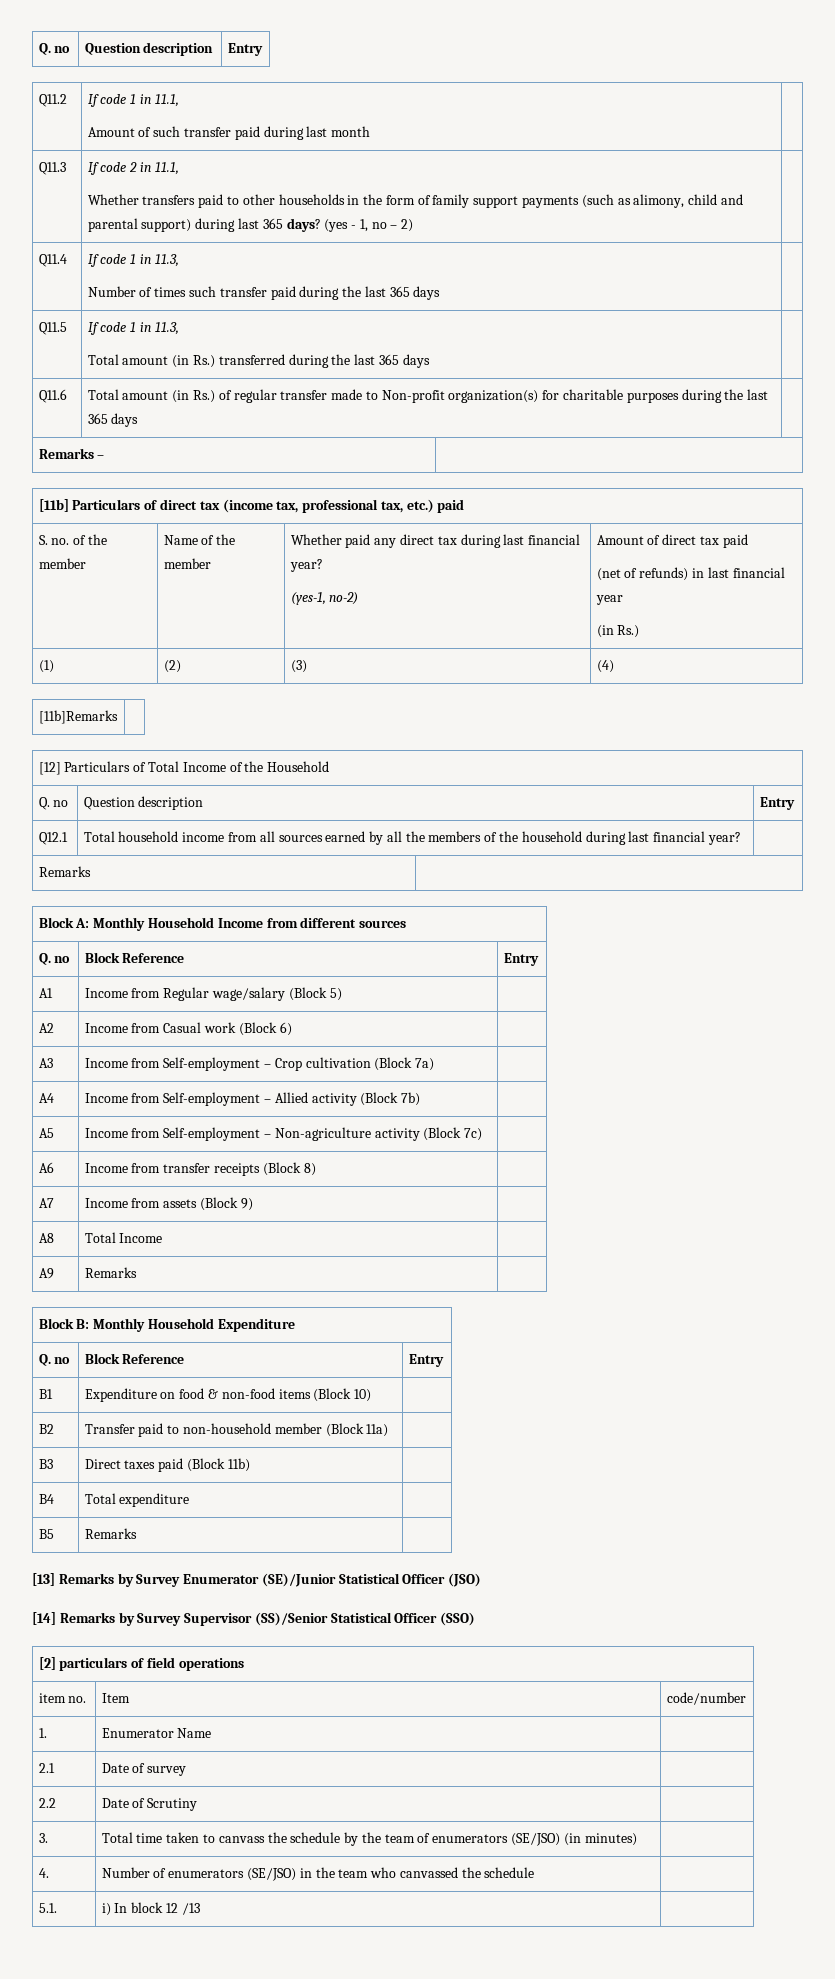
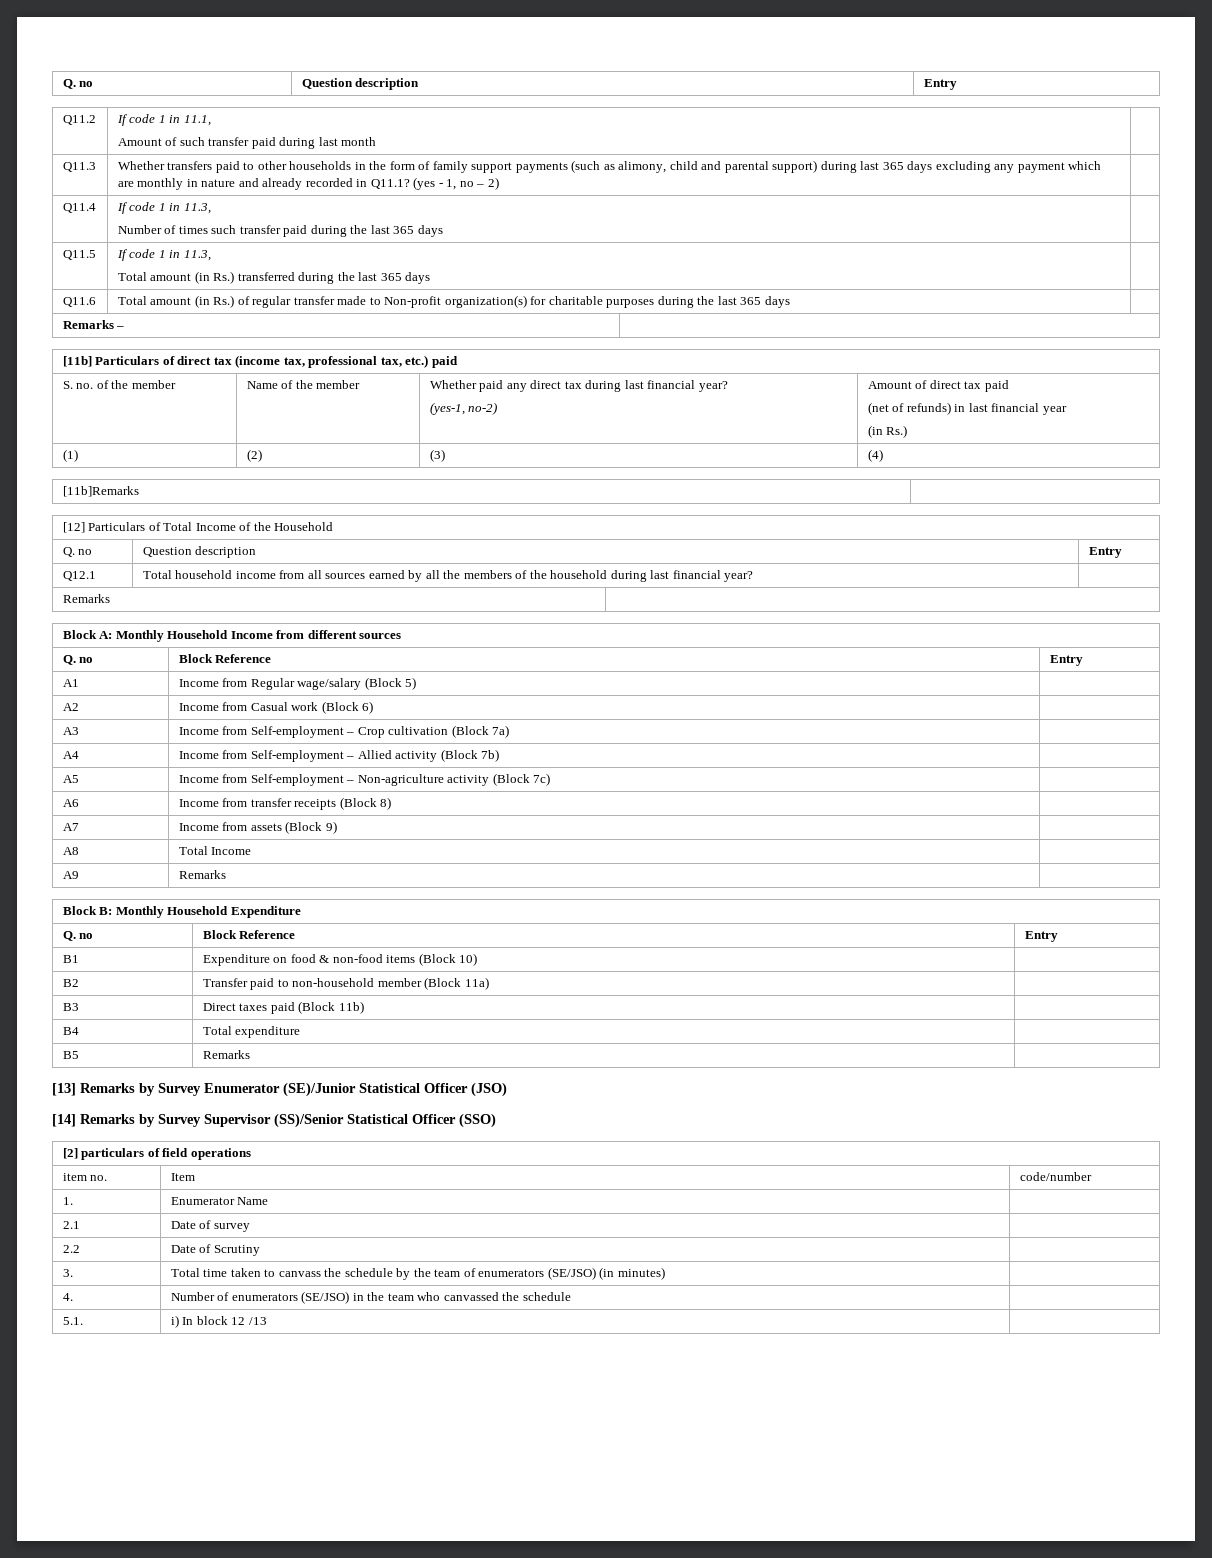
[87,162,179,175] If code 2 in 11.1, // -> (96, 167) none
[286,218,321,232] days? -> [907,161,1102,173] [117,178,410,190] days excluding any payment which are monthly in nature and already recorded in Q11.1?

